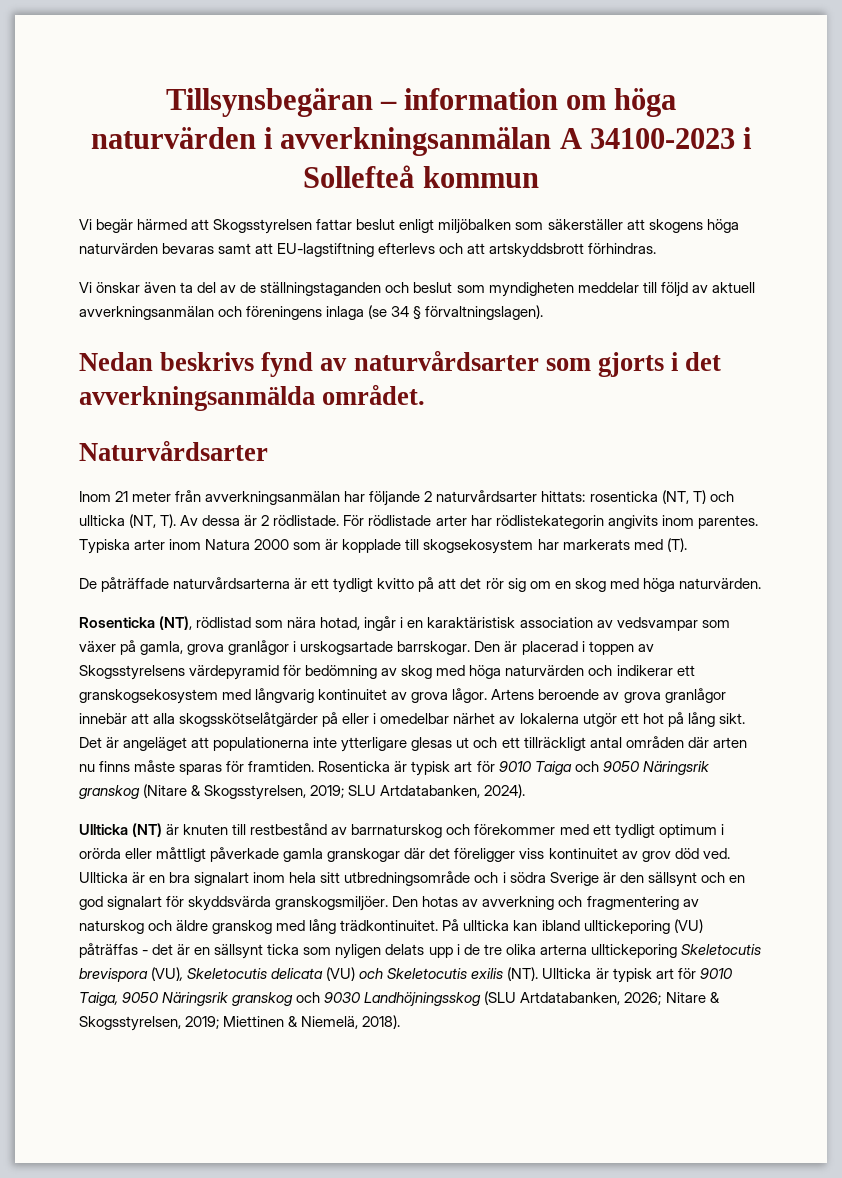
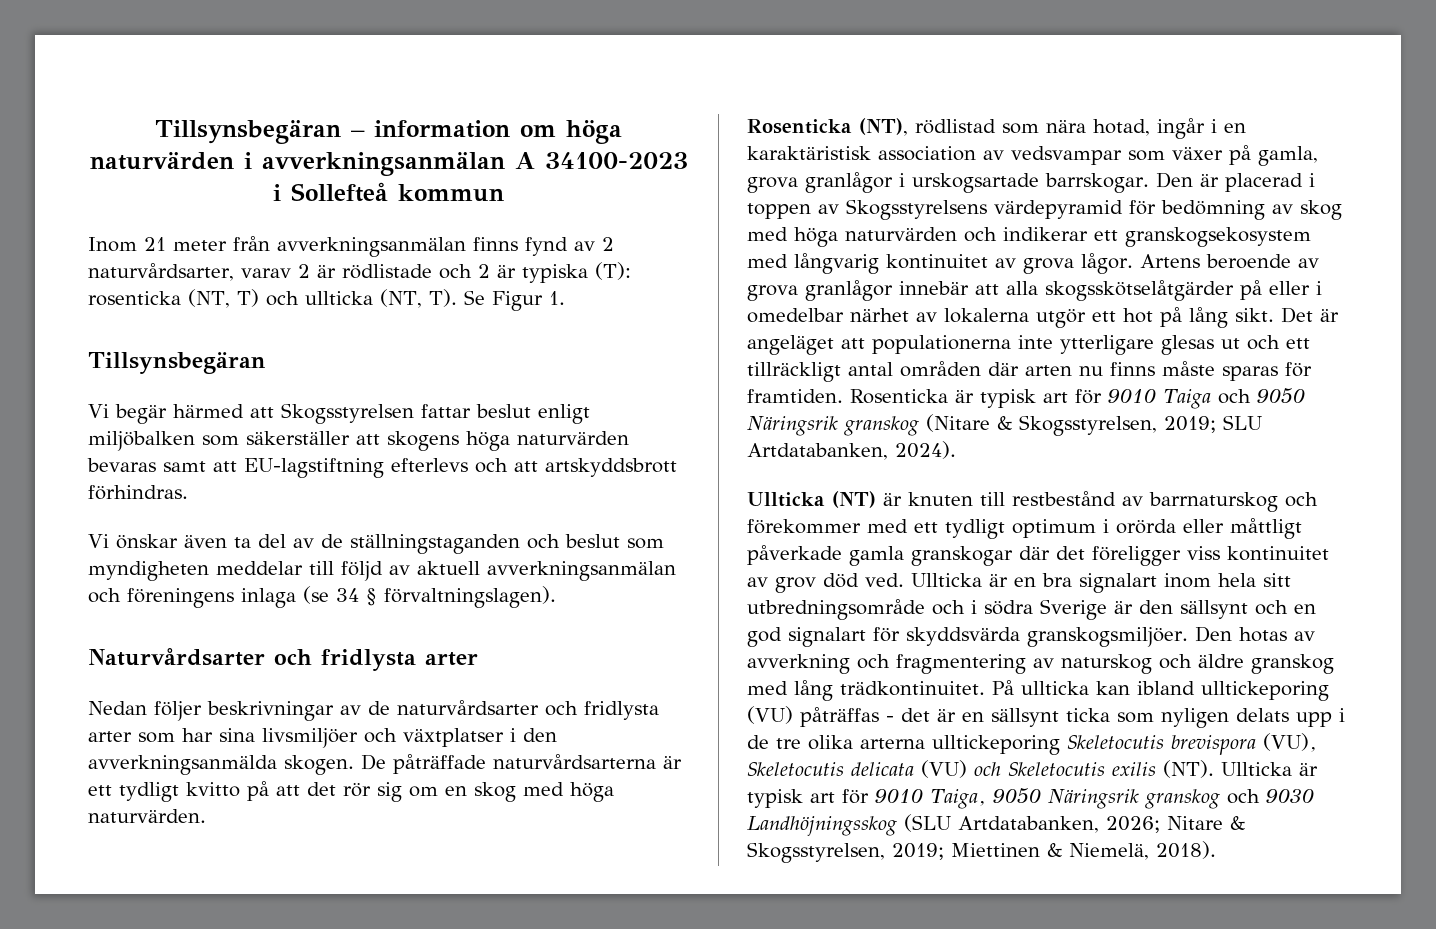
(539, 177) none -> [88,236,614,257] [88,262,631,283] [88,289,565,311] [88,352,266,374] // Inom 21 meter från avverkningsanmälan finns fynd av 2 naturvårdsarter, varav 2 är rödlistade och 2 är typiska (T): rosenticka (NT, T) och ullticka (NT, T). Se Figur 1. // Tillsynsbegäran
[79,350,722,377] [79,384,426,411] [79,440,268,461] [79,490,734,506] [79,514,758,529] [79,538,687,554] Nedan beskrivs fynd av naturvårdsarter som gjorts i det avverkningsanmälda området. // Naturvårdsarter // Inom 21 meter från avverkningsanmälan har följande 2 naturvårdsarter hittats: rosenticka (NT, T) och ullticka (NT, T). Av dessa är 2 rödlistade. För rödlistade arter har rödlistekategorin angivits inom parentes. Typiska arter inom Natura 2000 som är kopplade till skogsekosystem har markerats med (T). // -> [88,648,478,671] [88,700,659,721] [88,728,557,748] [88,755,354,775] Naturvårdsarter och fridlysta arter // Nedan följer beskrivningar av de naturvårdsarter och fridlysta arter som har sina livsmiljöer och växtplatser i den avverkningsanmälda skogen.

